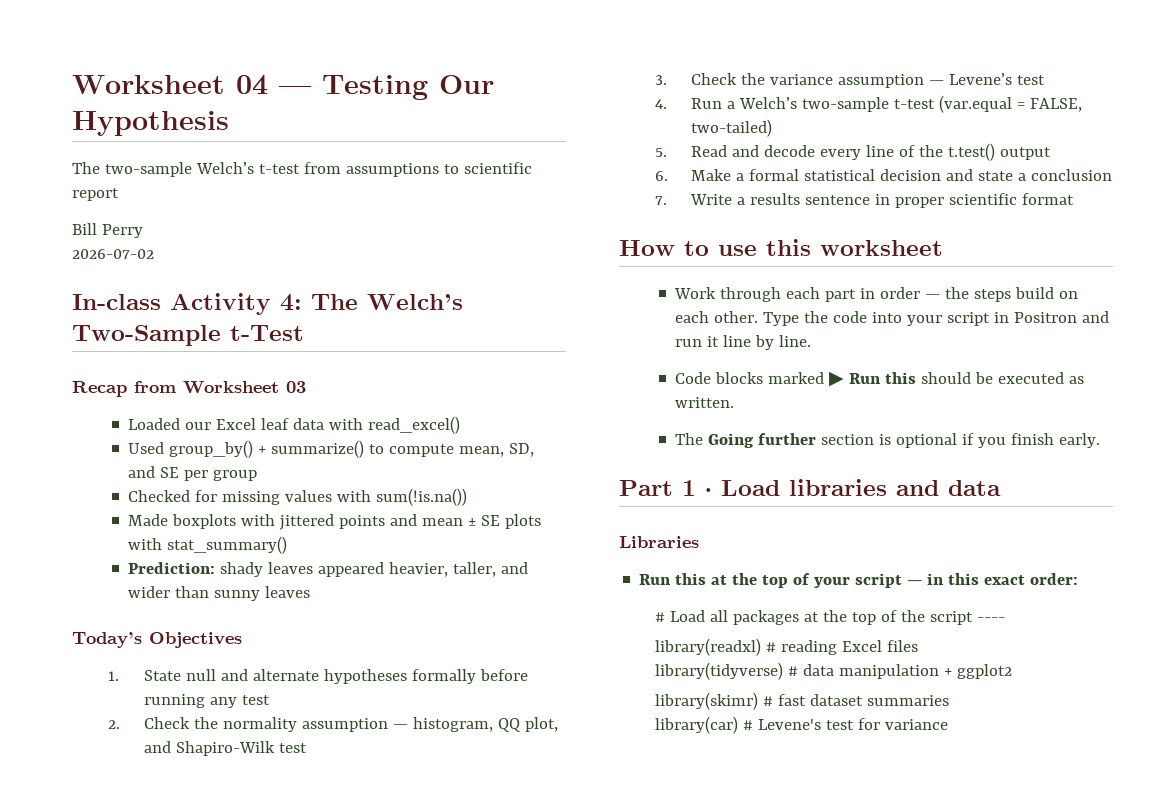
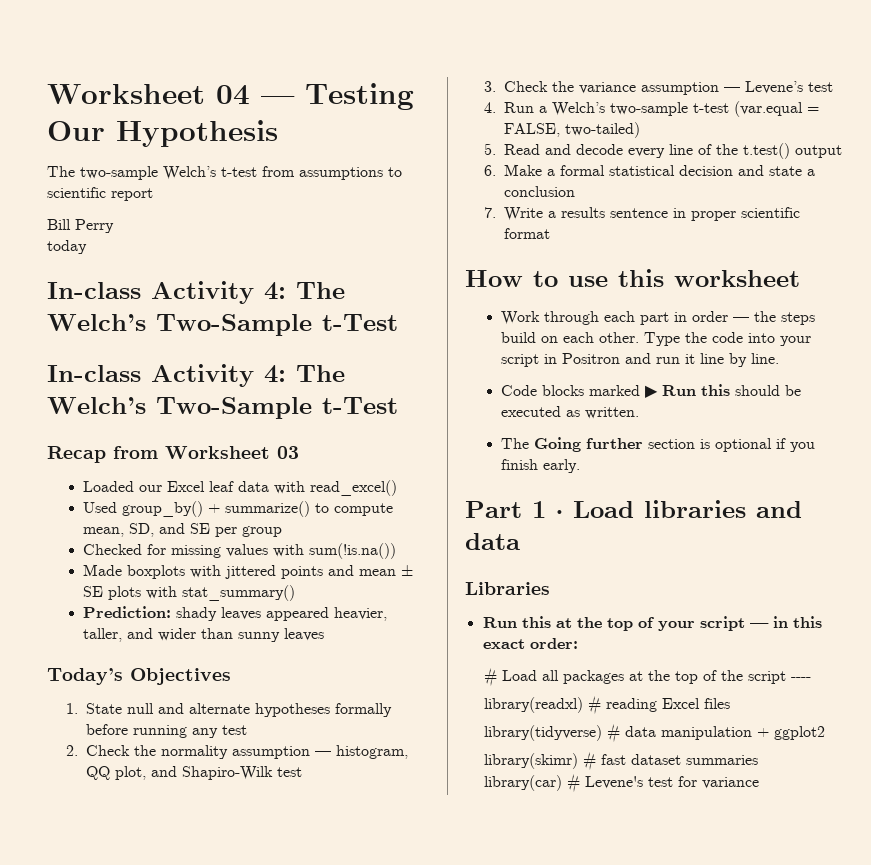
[72,249,154,259] 2026-07-02 -> [47,240,87,254] [47,281,345,304] [47,314,398,336] today // In-class Activity 4: The Welch’s Two-Sample t-Test

